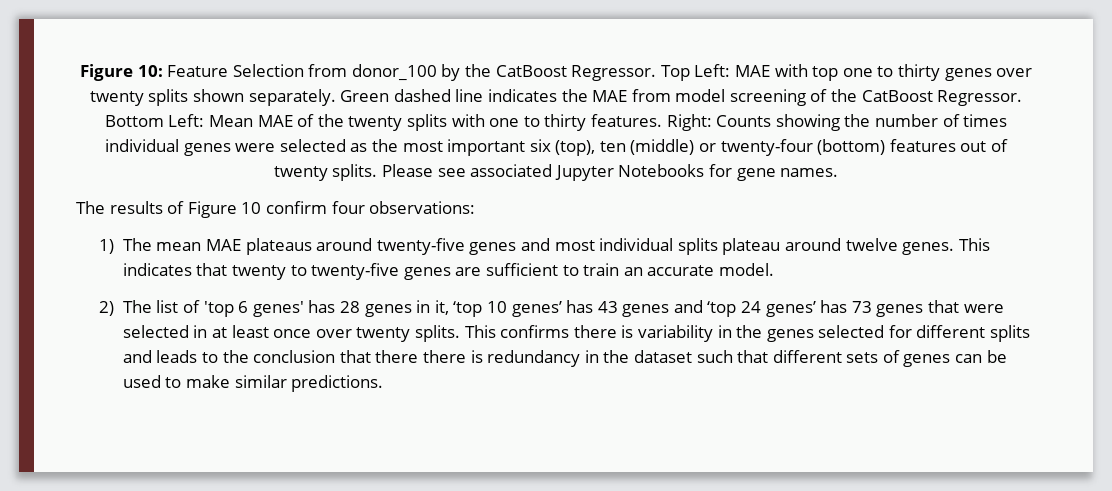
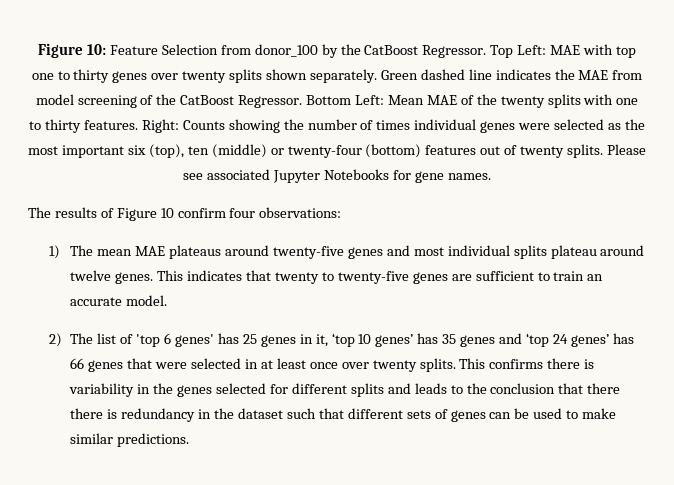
[339,301,360,313] 28 -> [242,334,257,344] 25
[597,301,618,313] 43 -> [442,334,457,344] 35
[851,301,872,313] 73 -> [70,358,85,369] 66

